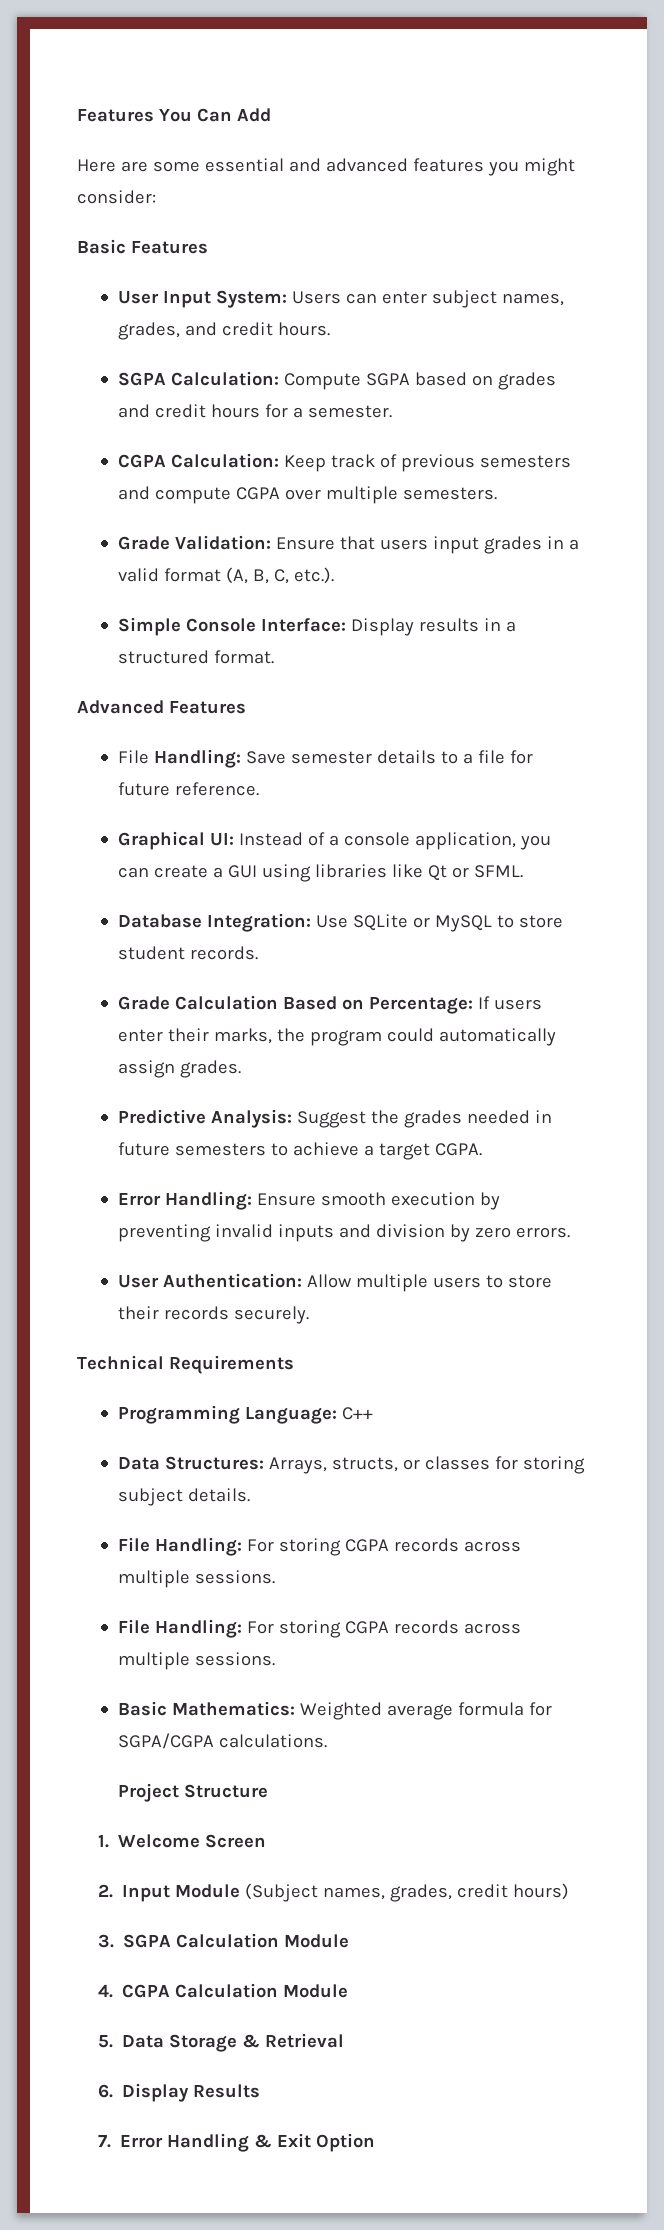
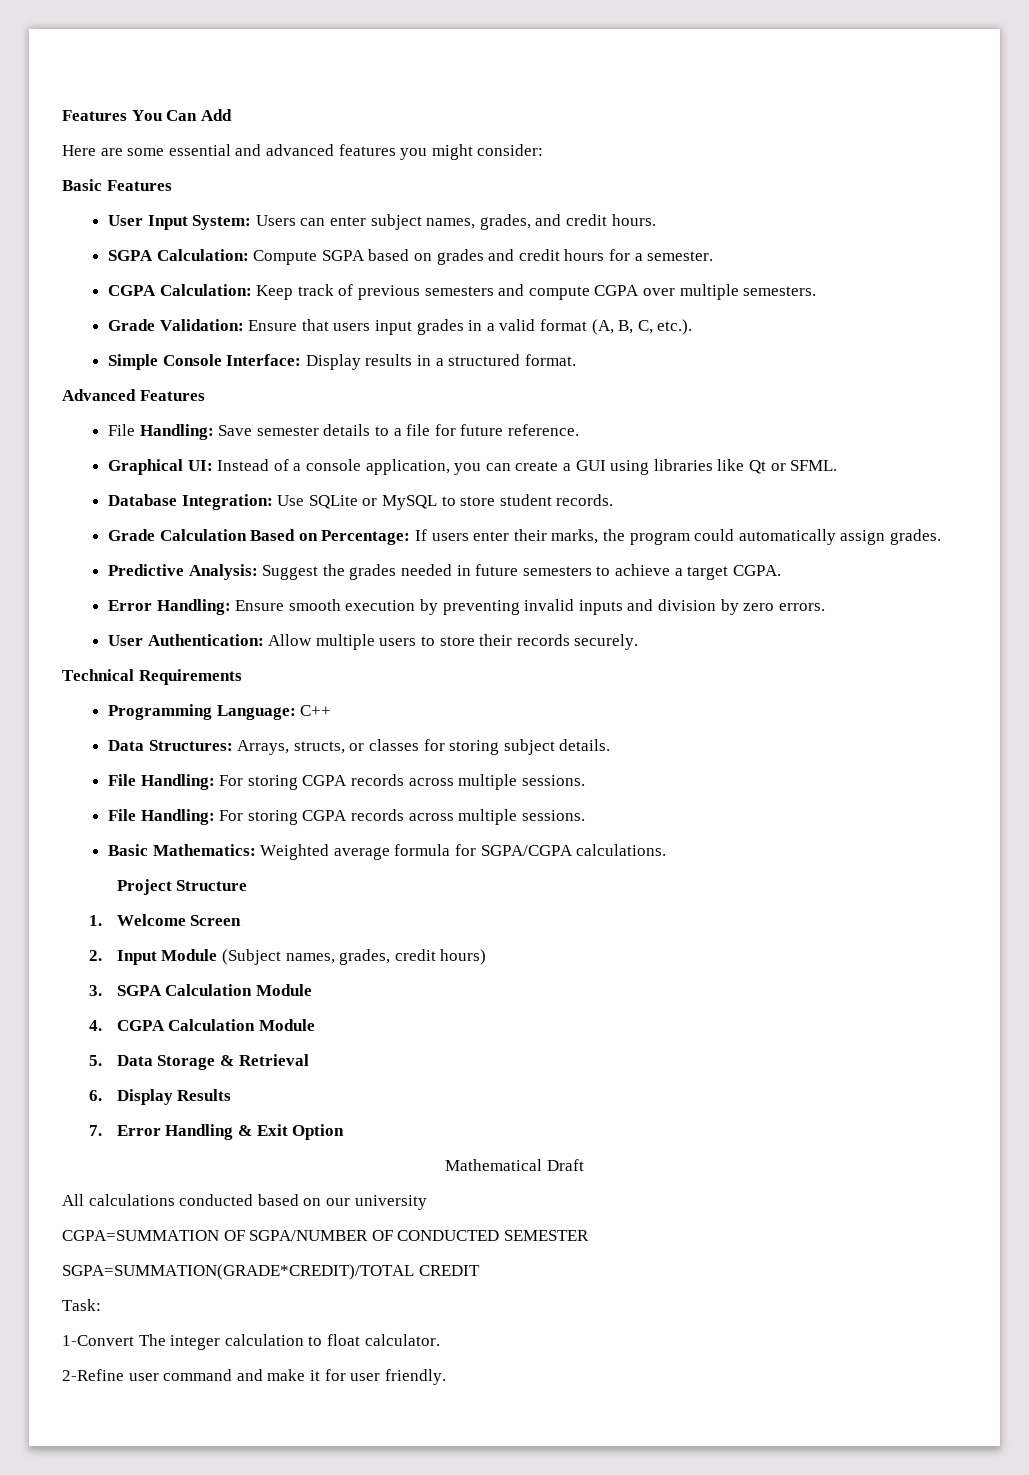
(375, 2142) none -> [445,1159,584,1171] [62,1194,427,1210] [62,1230,589,1241] [62,1264,480,1280] [62,1299,101,1311] [62,1334,440,1350] [62,1369,446,1385] // Mathematical Draft // All calculations conducted based on our university // CGPA=SUMMATION OF SGPA/NUMBER OF CONDUCTED SEMESTER // SGPA=SUMMATION(GRADE*CREDIT)/TOTAL CREDIT // Task: // 1-Convert The integer calculation to float calculator. // 2-Refine user command and make it for user friendly.

